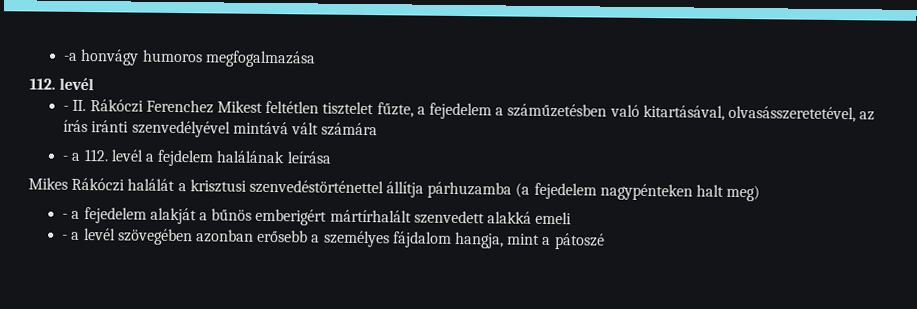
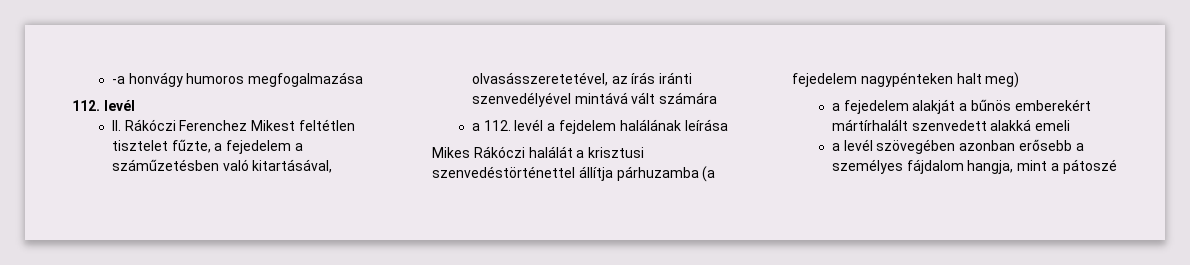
[63,105,70,111] - -> (135, 105) none
[62,155,69,161] - -> (718, 98) none
[62,213,69,219] - -> (1020, 80) none
[255,208,328,226] emberigért -> [1014,99,1091,111] emberekért
[62,234,69,240] - -> (1071, 125) none

